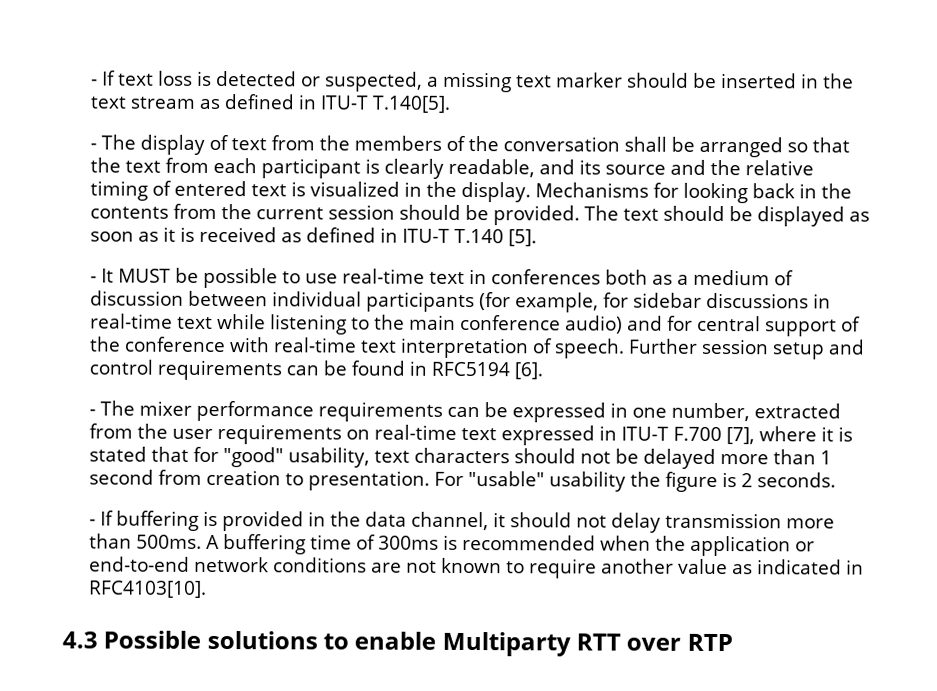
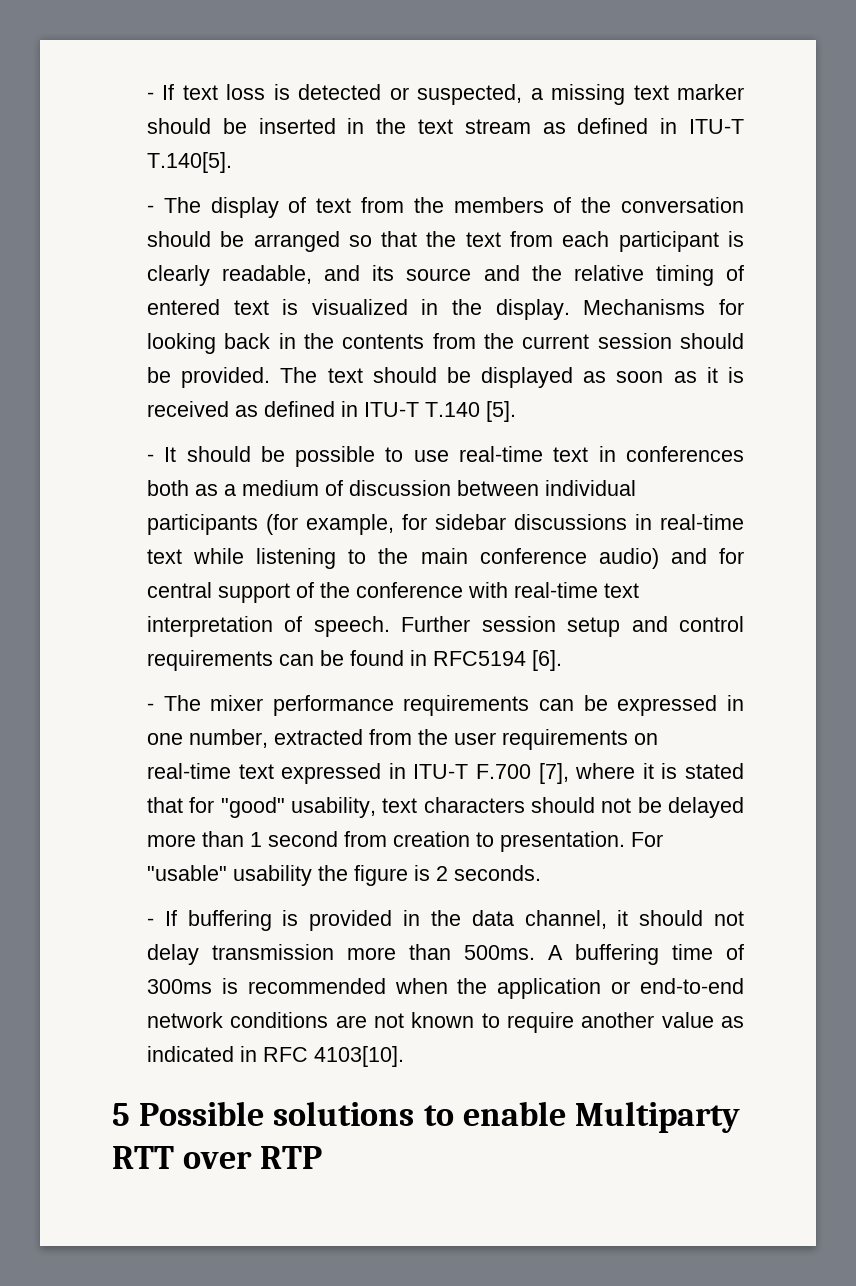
[624,136,668,152] shall -> [146,231,211,247] should
[118,268,172,283] MUST -> [186,446,251,462] should
[88,580,208,598] [62,631,98,649] RFC4103[10]. // 4.3 -> [262,1046,404,1067] [112,1103,130,1126] RFC 4103[10]. // 5

